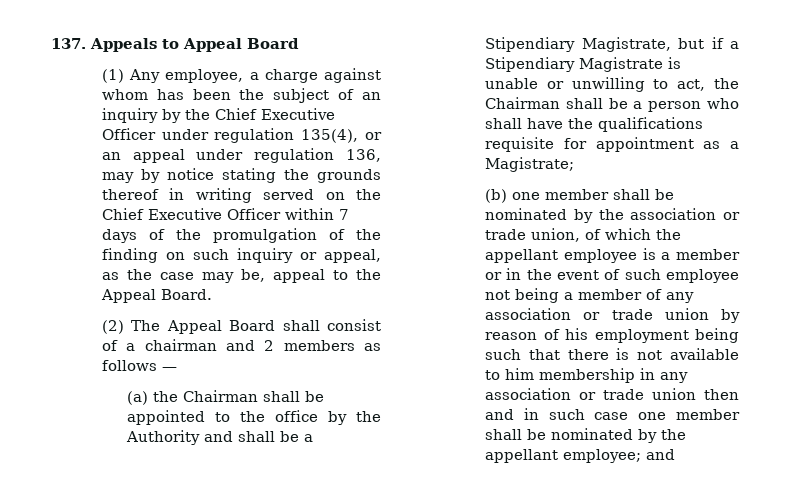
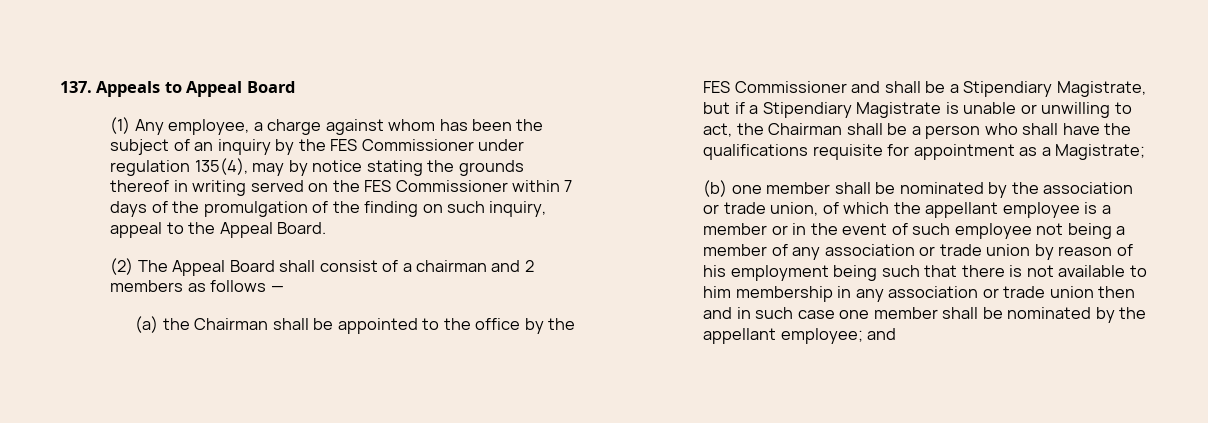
[214,108,335,120] [101,128,382,143] [101,148,381,163] Chief Executive Officer under regulation 135(4), or an appeal under regulation 136, -> [330,139,524,151] [110,158,248,176] FES Commissioner under regulation 135(4),
[101,208,281,220] Chief Executive Officer -> [364,180,508,192] FES Commissioner
[236,248,381,263] [101,269,265,283] inquiry or appeal, as the case may be, -> [489,201,547,217] inquiry,
[126,430,201,445] Authority -> [703,81,847,93] FES Commissioner

